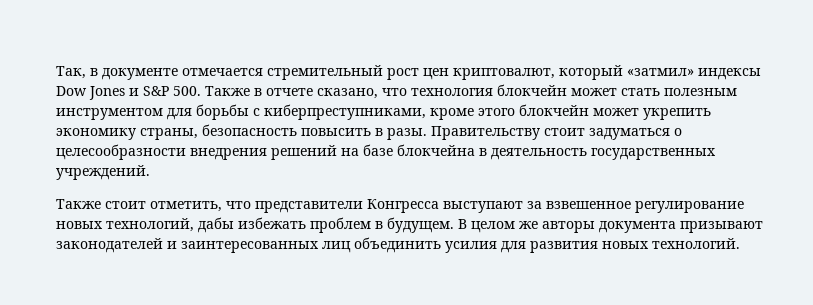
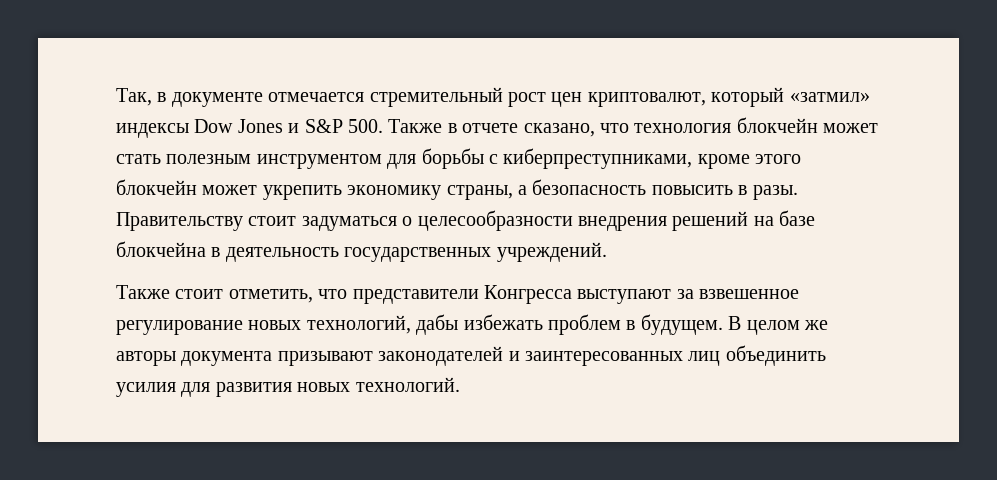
(198, 134) none -> [518,185,527,195] а

